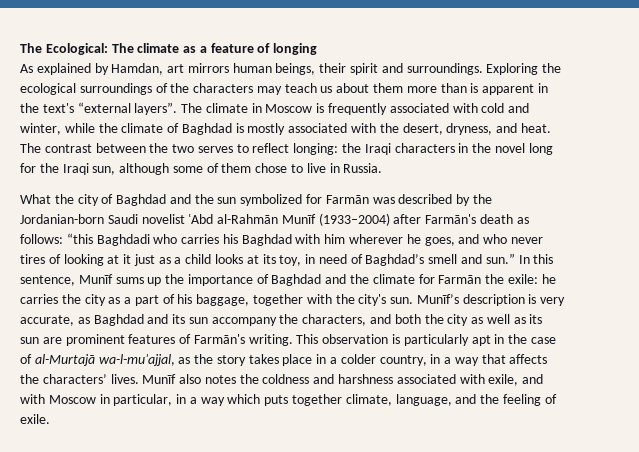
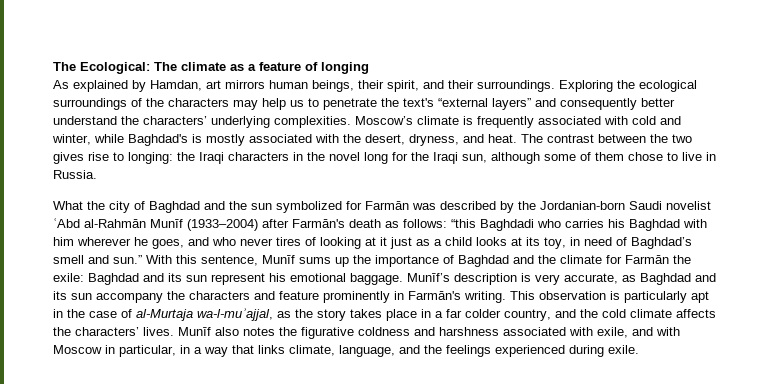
[350,63,403,75] spirit and -> [387,80,474,92] spirit, and their
[284,83,548,95] [20,102,313,115] teach us about them more than is apparent in the text's “external layers”. The climate in Moscow -> [262,98,675,110] [53,116,459,128] help us to penetrate the text's “external layers” and consequently better understand the characters’ underlying complexities. Moscow’s climate
[98,123,232,135] the climate of Baghdad -> [128,134,188,146] Baghdad's
[197,143,290,153] serves to reflect -> [53,152,124,164] gives rise to
[518,255,530,264] In -> [146,255,172,264] With
[541,274,556,284] [20,294,414,306] he carries the city as a part of his baggage, together with the city's sun. -> [88,273,403,285] Baghdad and its sun represent his emotional baggage.
[302,314,543,326] [20,334,192,346] characters, and both the city as well as its sun are prominent features of -> [189,291,404,303] characters and feature prominently in
[34,354,95,366] al-Murtajā -> [136,309,193,321] al-Murtaja
(338, 360) none -> [446,309,462,318] far
[430,354,506,366] in a way that -> [555,309,672,318] and the cold climate
(259, 379) none -> [301,327,354,339] figurative
[227,394,343,406] which puts together -> [232,345,285,354] that links
[502,394,557,406] feeling of -> [446,345,604,357] feelings experienced during

